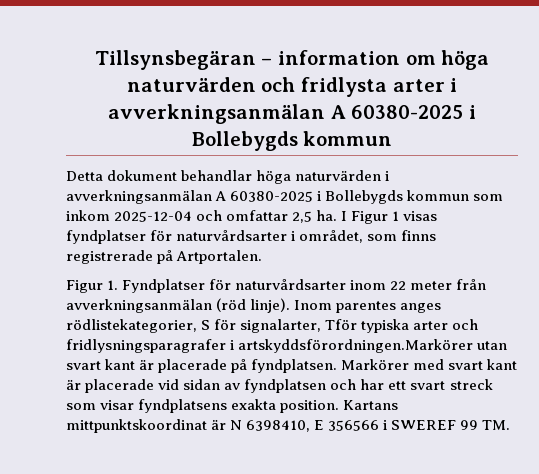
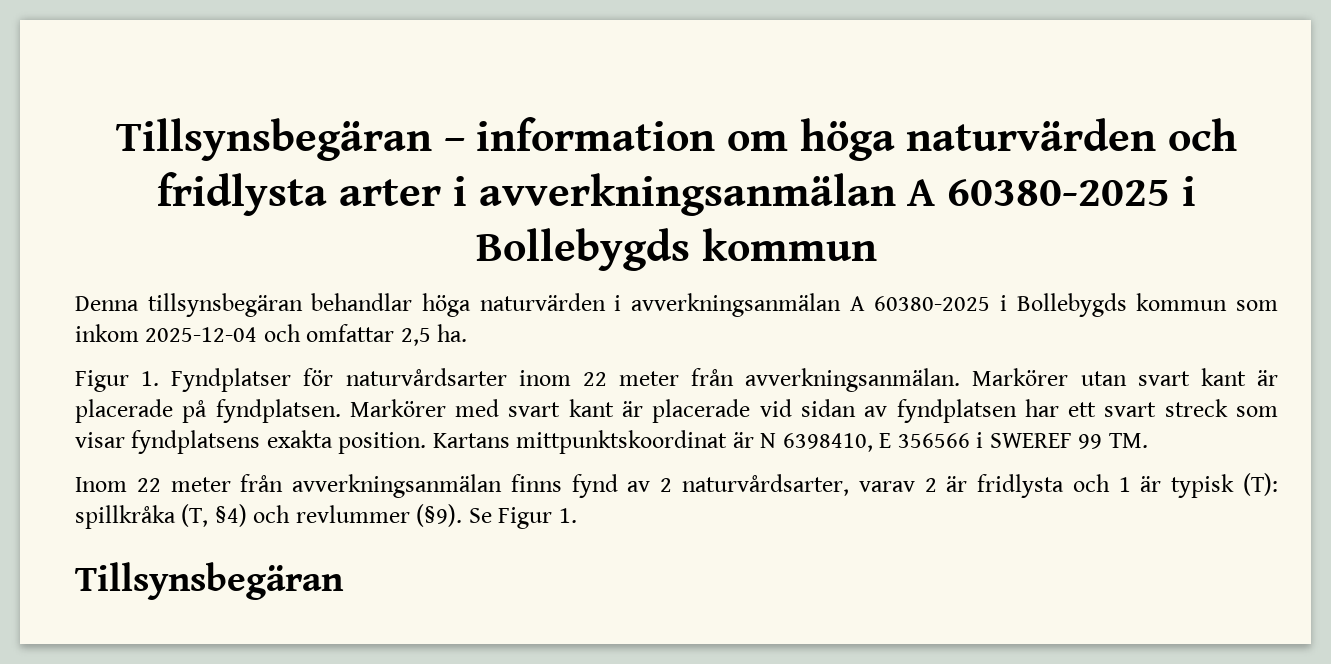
[66,170,178,181] Detta dokument -> [75,293,303,317] Denna tillsynsbegäran
[341,211,438,224] [66,230,437,244] [66,250,263,264] I Figur 1 visas fyndplatser för naturvårdsarter i området, som finns registrerade på Artportalen. -> (468, 333) none
[66,298,442,313] [66,319,479,333] [66,339,474,353] avverkningsanmälan (röd linje). Inom parentes anges rödlistekategorier, S för signalarter, Tför typiska arter och fridlysningsparagrafer i artskyddsförordningen.Markörer -> [745,368,1069,392] avverkningsanmälan. Markörer
[330,379,357,390] och -> (1017, 411) none
(511, 425) none -> [75,473,1279,498] [75,504,577,529] [75,562,344,600] // Inom 22 meter från avverkningsanmälan finns fynd av 2 naturvårdsarter, varav 2 är fridlysta och 1 är typisk (T): spillkråka (T, §4) och revlummer (§9). Se Figur 1. // Tillsynsbegäran

